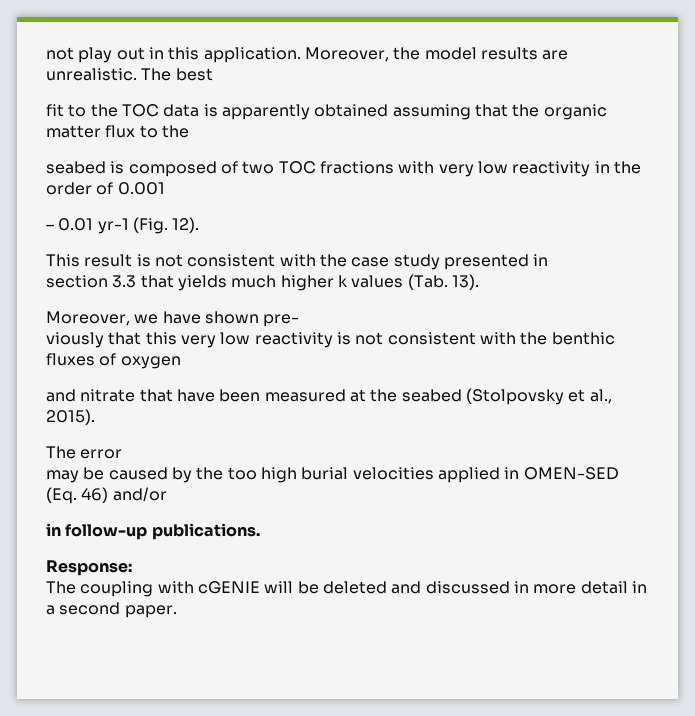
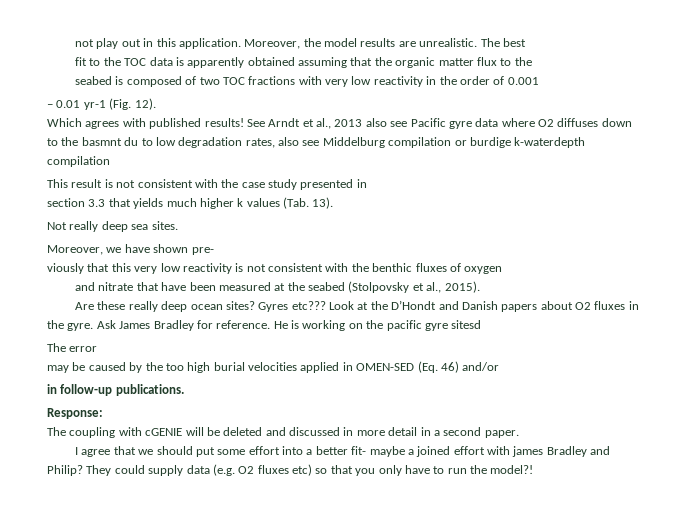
(200, 225) none -> [47,118,632,129] [47,137,586,148] [47,156,110,167] // Which agrees with published results! See Arndt et al., 2013 also see Pacific gyre data where O2 diffuses down to the basmnt du to low degradation rates, also see Middelburg compilation or burdige k-waterdepth compilation
(479, 282) none -> [47,221,178,232] // Not really deep sea sites.
(95, 417) none -> [75,300,639,312] [47,320,482,331] // Are these really deep ocean sites? Gyres etc??? Look at the D’Hondt and Danish papers about O2 fluxes in the gyre. Ask James Bradley for reference. He is working on the pacific gyre sitesd
(177, 611) none -> [75,446,611,457] [47,464,534,476] // I agree that we should put some effort into a better fit- maybe a joined effort with james Bradley and Philip? They could supply data (e.g. O2 fluxes etc) so that you only have to run the model?!

